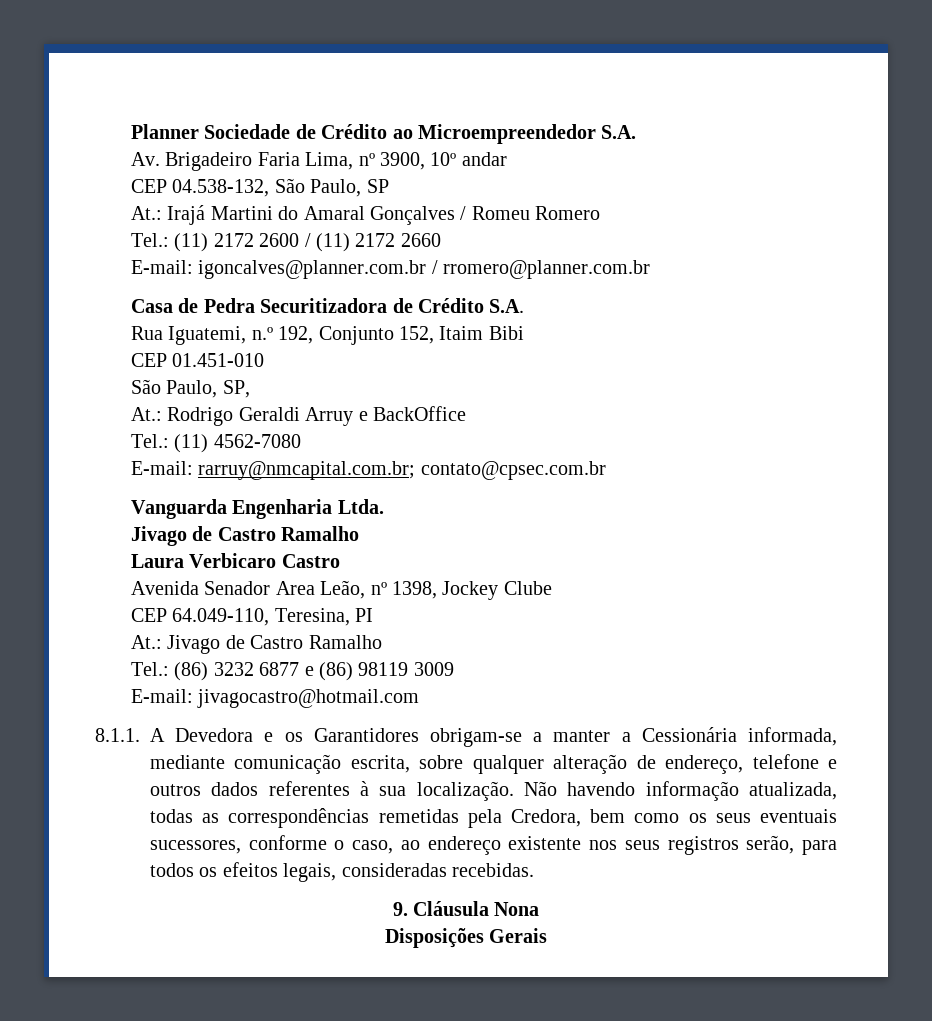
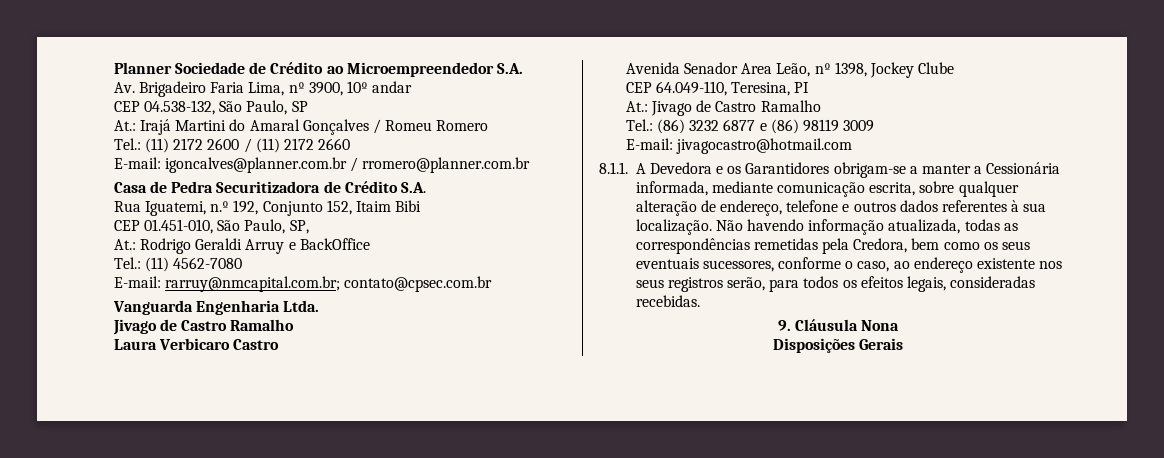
[172,353,265,367] 01.451-010 // -> [144,219,214,234] 01.451-010,

